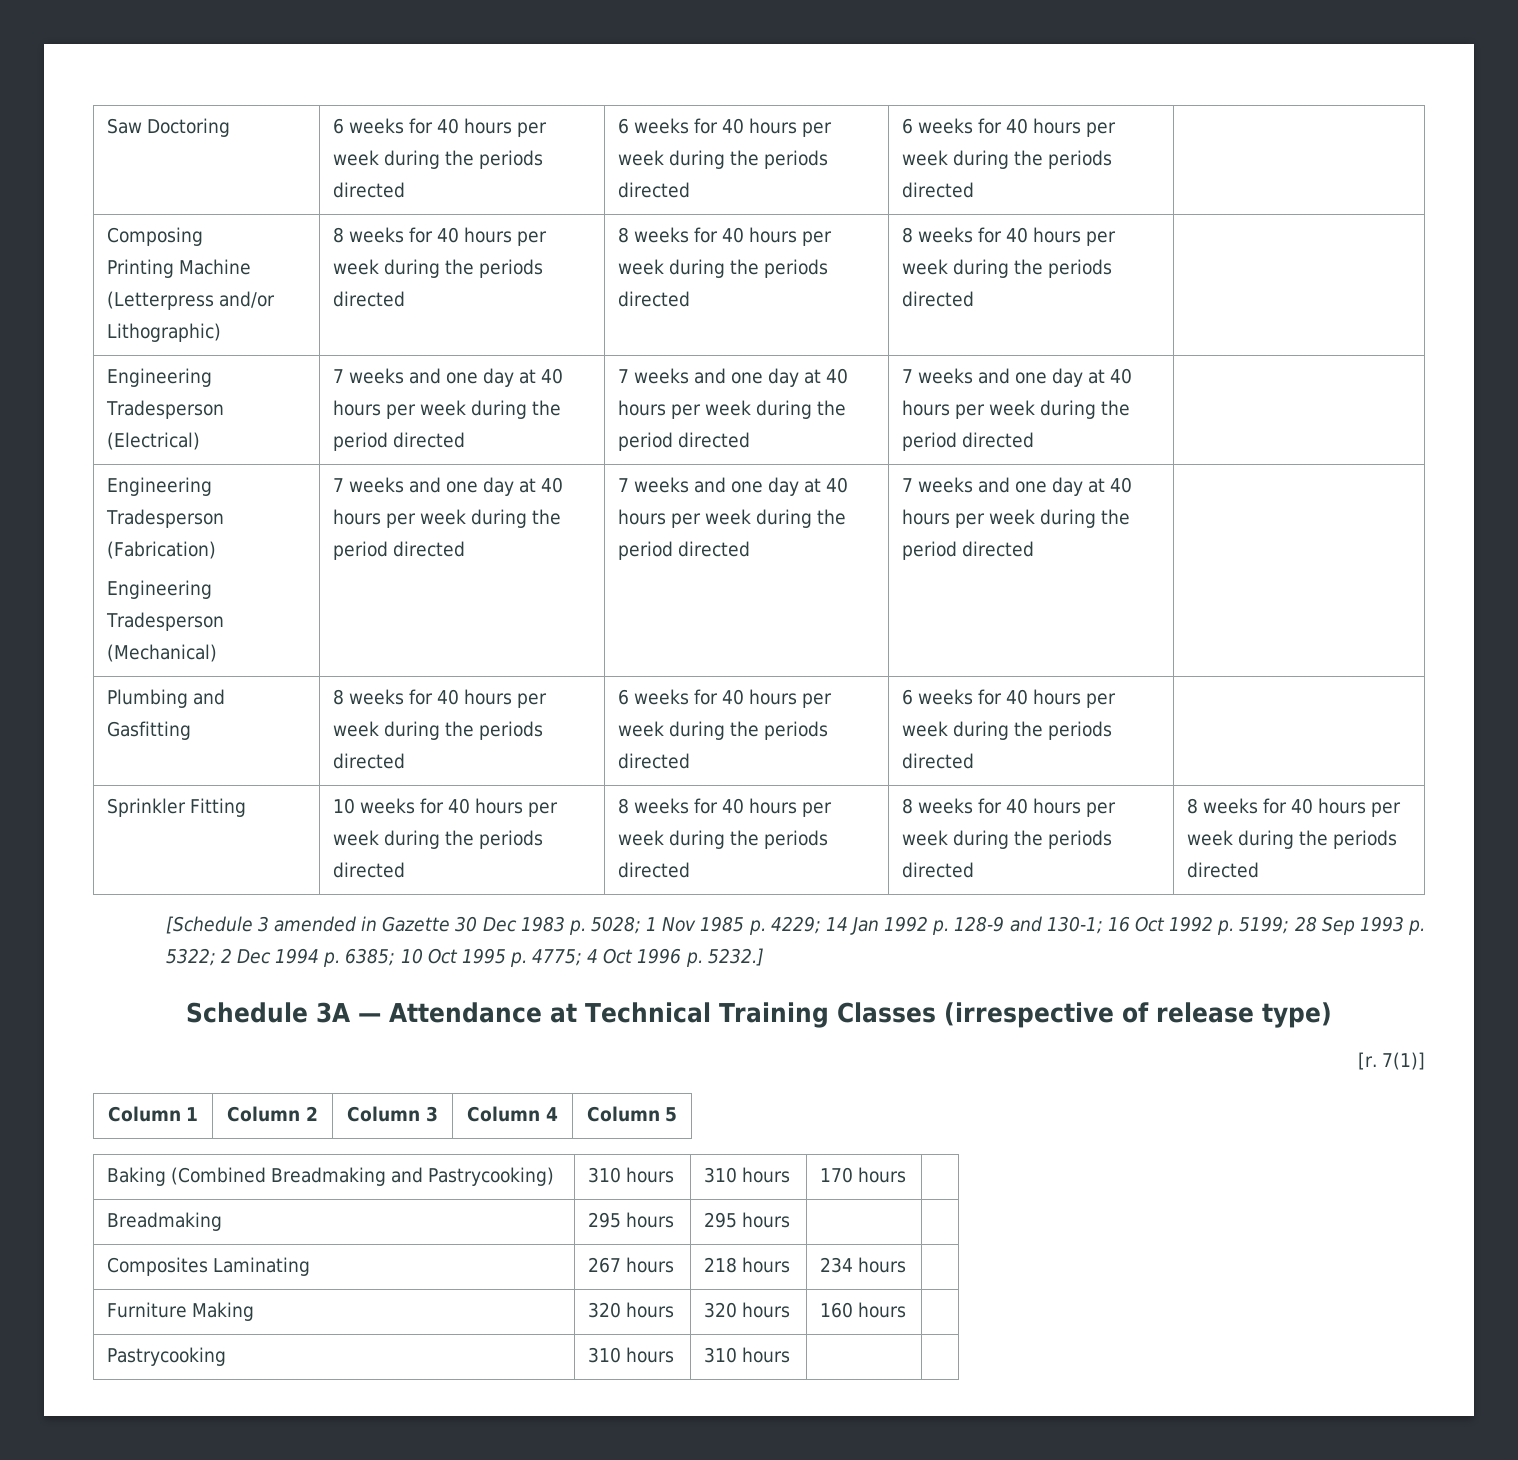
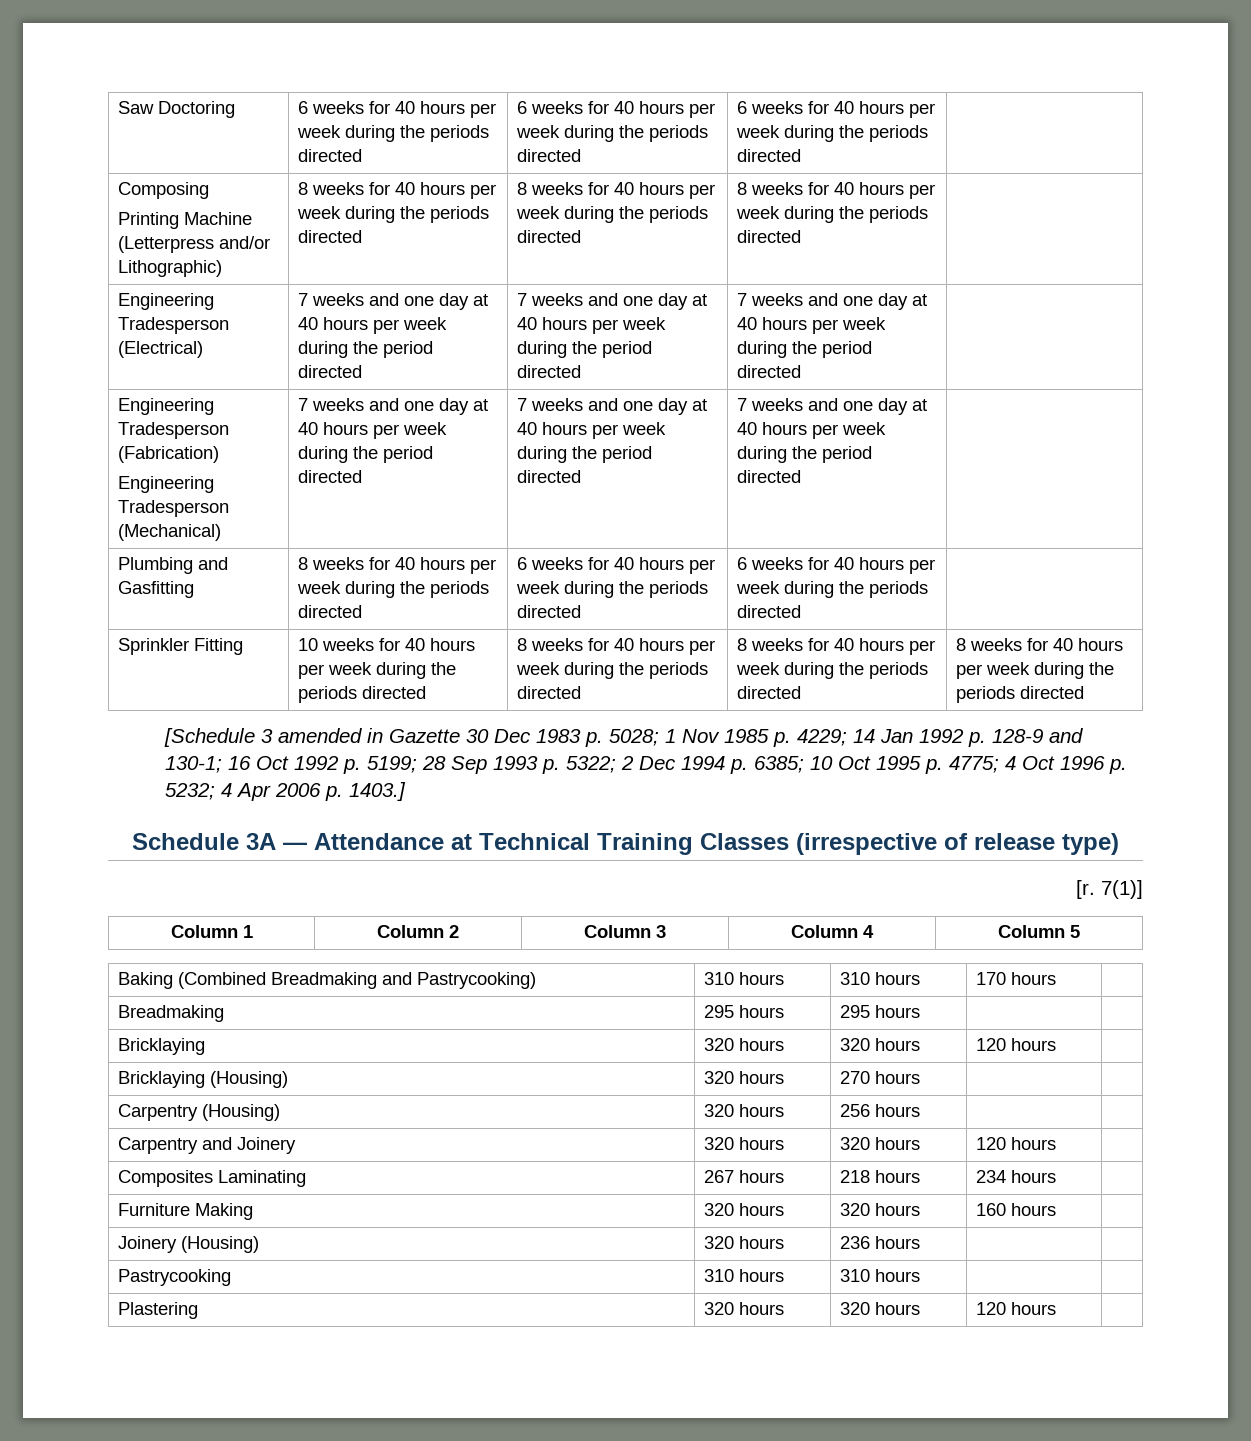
[707,948,764,966] 5232.] -> [165,782,407,801] 5232; 4 Apr 2006 p. 1403.]
(790, 1220) none -> [118,1038,206,1055] [704,1038,785,1051] [840,1038,921,1051] [976,1038,1057,1051] [118,1071,289,1088] [704,1071,785,1084] [840,1071,921,1084] [118,1104,281,1121] [704,1104,785,1117] [840,1104,921,1117] [118,1137,297,1154] [704,1137,785,1150] [840,1137,921,1150] [976,1137,1057,1150] // Bricklaying | 320 hours | 320 hours | 120 hours | // Bricklaying (Housing) | 320 hours | 270 hours | | // Carpentry (Housing) | 320 hours | 256 hours | | // Carpentry and Joinery | 320 hours | 320 hours | 120 hours |
(906, 1310) none -> [118,1236,260,1253] [704,1236,785,1249] [840,1236,921,1249] // Joinery (Housing) | 320 hours | 236 hours | |
(790, 1355) none -> [118,1302,199,1319] [704,1302,785,1315] [840,1302,921,1315] [976,1302,1057,1315] // Plastering | 320 hours | 320 hours | 120 hours |

